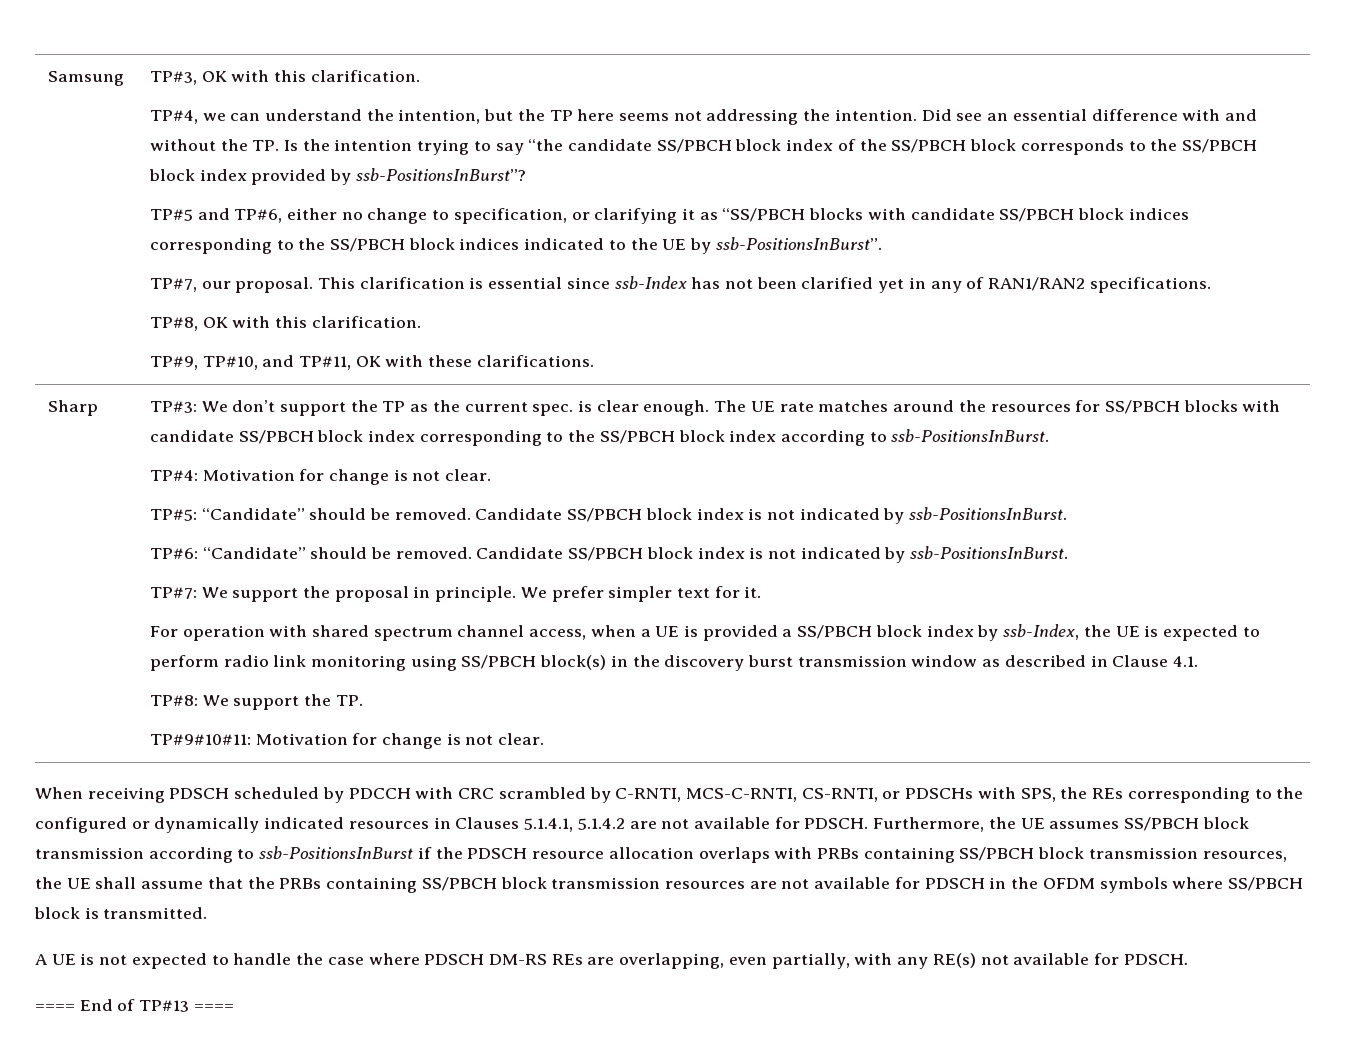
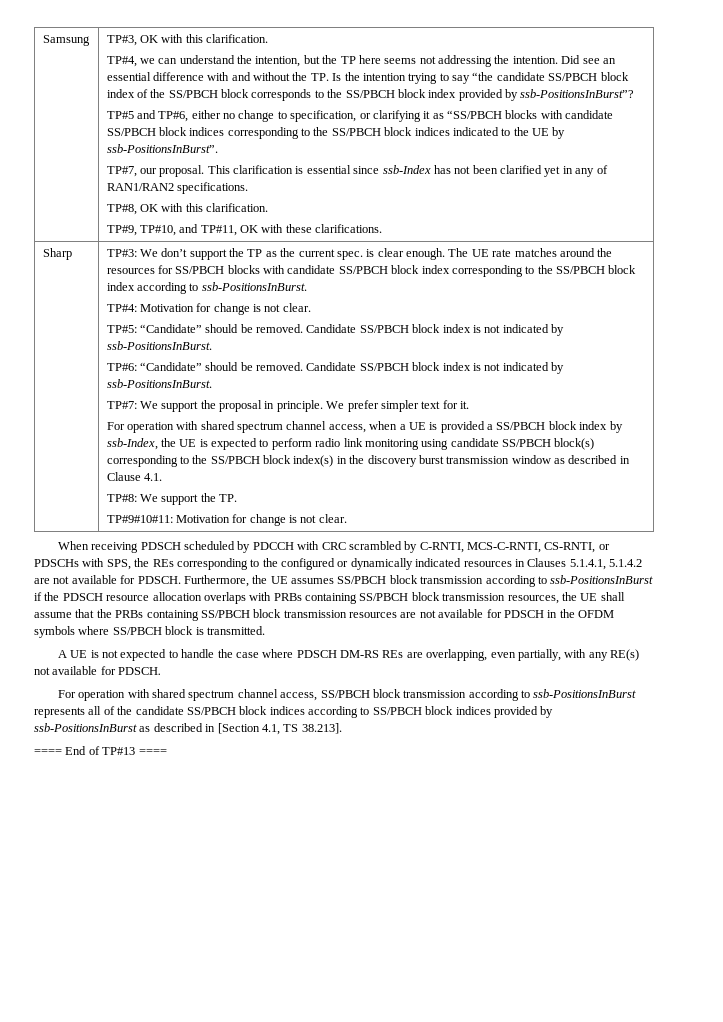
(457, 663) none -> [450,438,499,447] candidate
(607, 662) none -> [106,455,334,467] corresponding to the SS/PBCH block index(s)
(1188, 959) none -> [57,689,637,701] [34,706,554,718] [34,723,342,735] // For operation with shared spectrum channel access, SS/PBCH block transmission according to ssb-PositionsInBurst represents all of the candidate SS/PBCH block indices according to SS/PBCH block indices provided by ssb-PositionsInBurst as described in [Section 4.1, TS 38.213].

